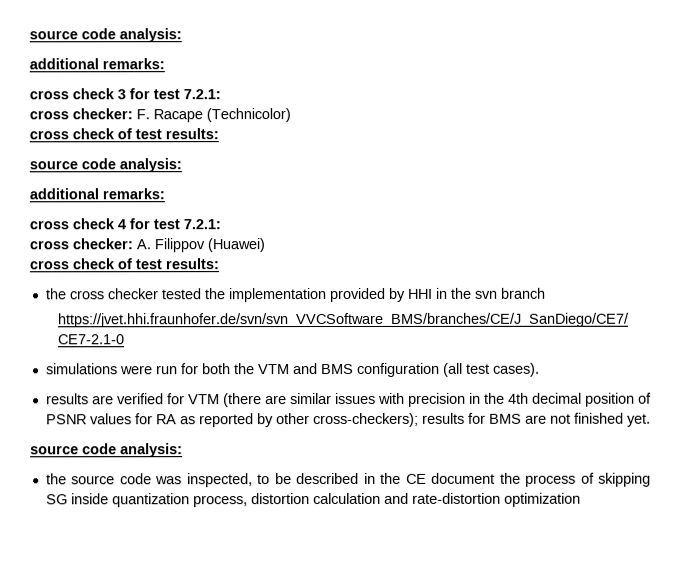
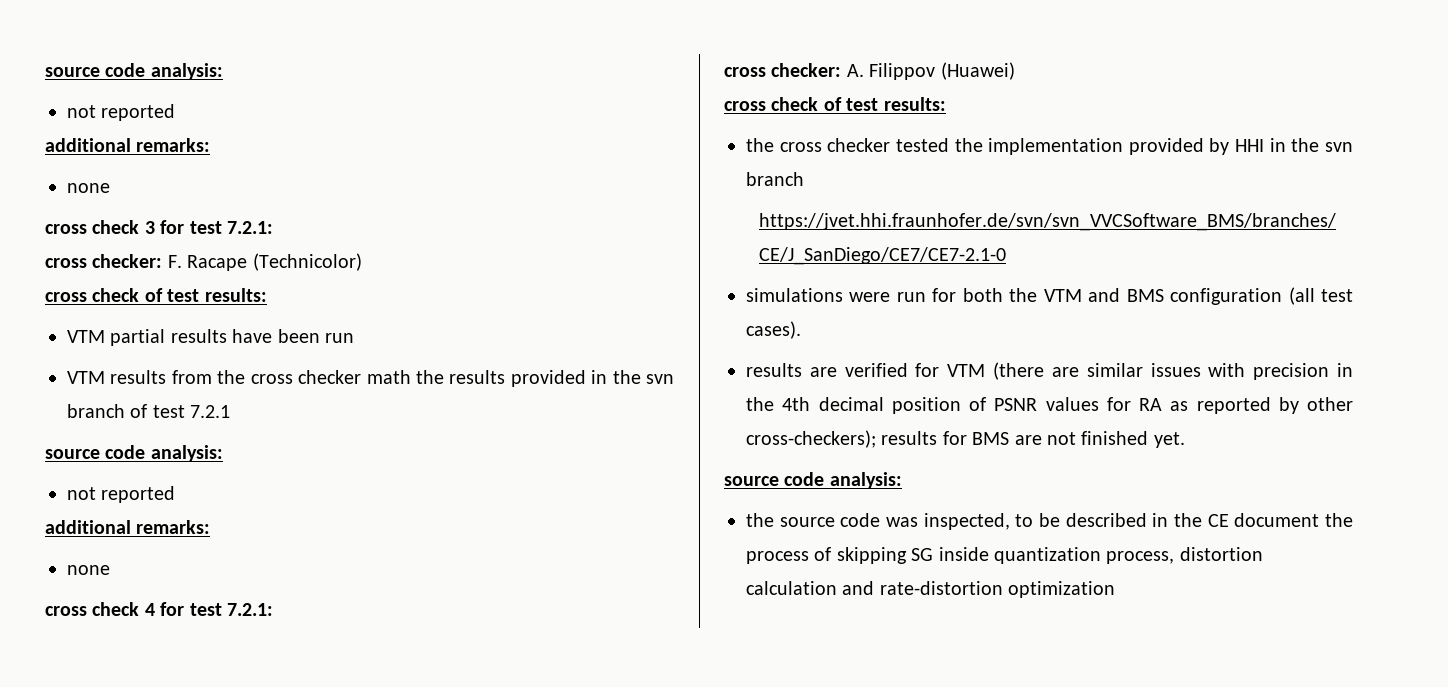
[29,28,182,43] [29,58,165,70] source code analysis: // additional remarks: -> [45,63,223,80] [67,104,176,121] [45,138,211,152] [67,183,110,193] source code analysis: // not reported // additional remarks: // none
[29,158,182,173] [29,188,165,200] // source code analysis: // additional remarks: -> [67,329,354,346] [67,370,674,387] [67,404,231,418] [45,445,223,462] [67,486,176,503] [45,520,211,534] [67,565,110,575] // VTM partial results have been run // VTM results from the cross checker math the results provided in the svn branch of test 7.2.1 // source code analysis: // not reported // additional remarks: // none

